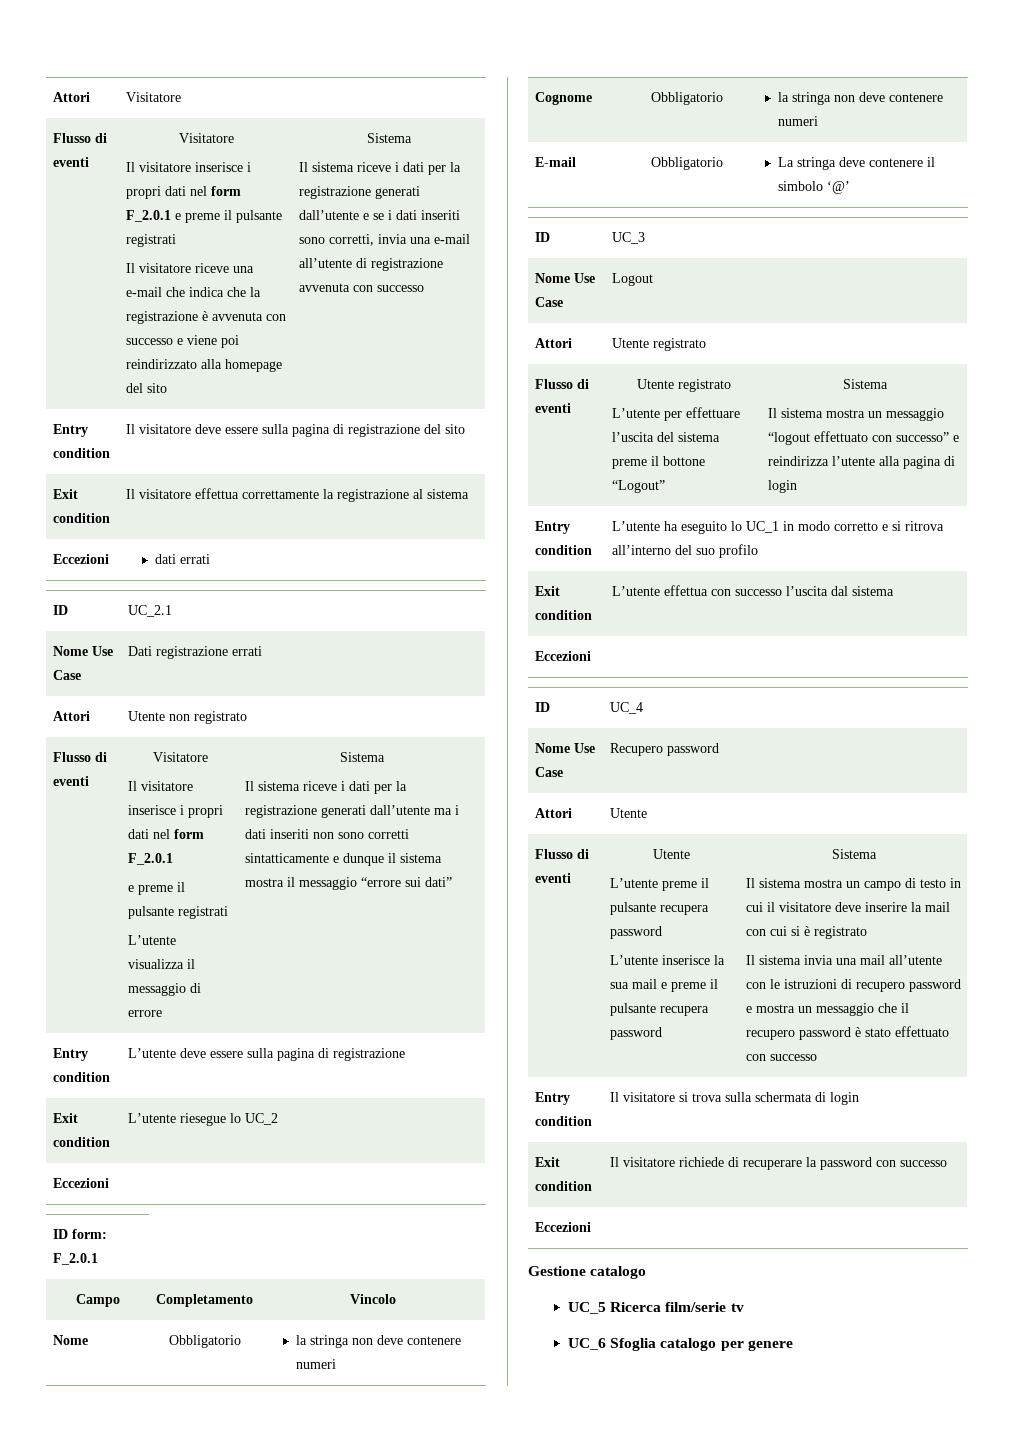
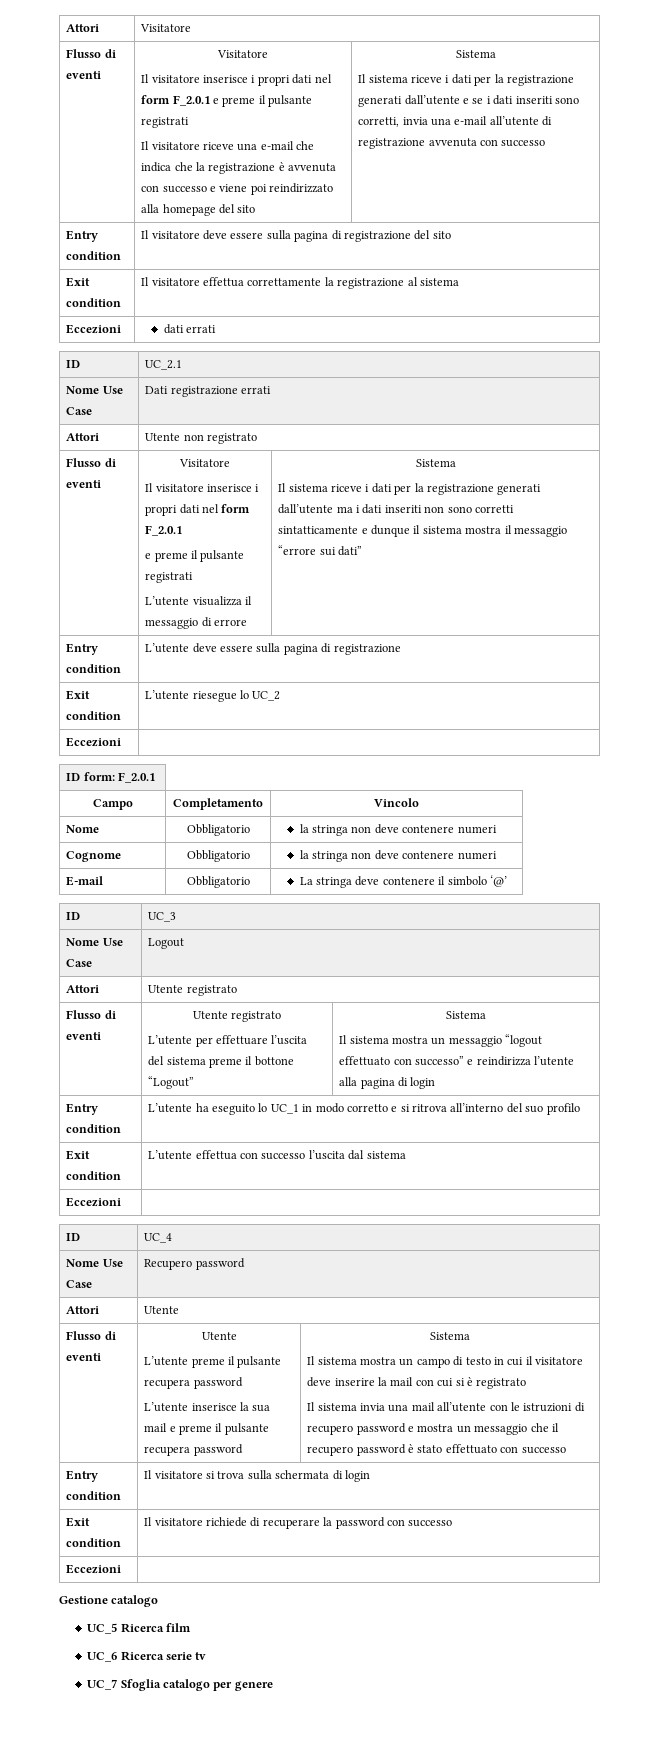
[665,1302,727,1312] film/serie -> [165,1623,191,1632] [87,1651,192,1662] film // UC_6 Ricerca serie
[568,1338,607,1350] UC_6 -> [87,1679,118,1690] UC_7

